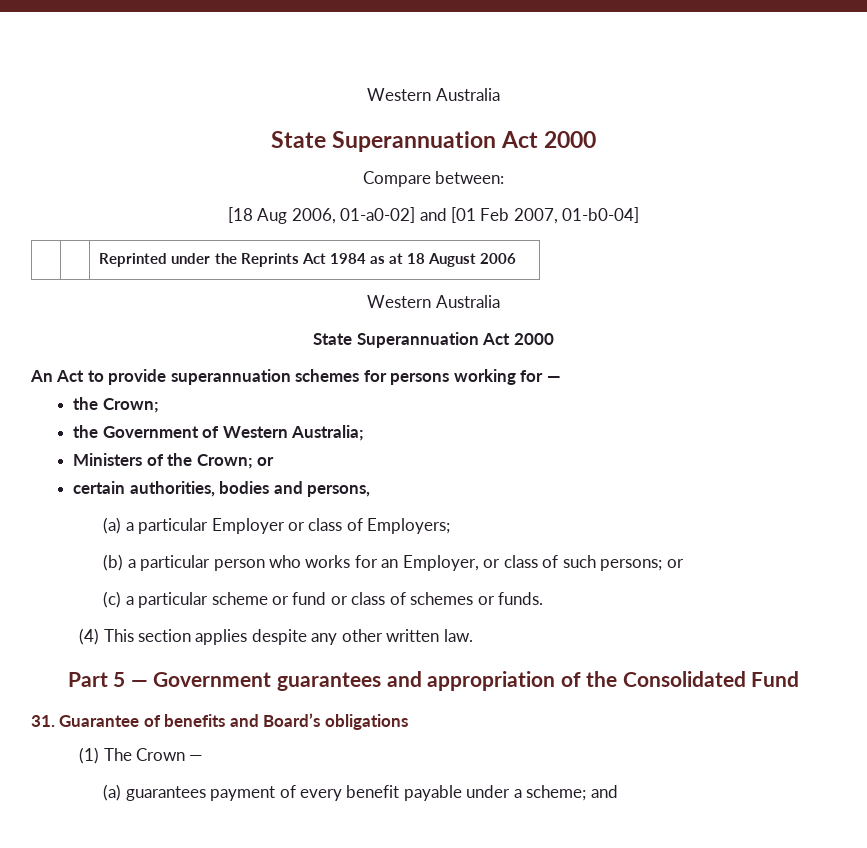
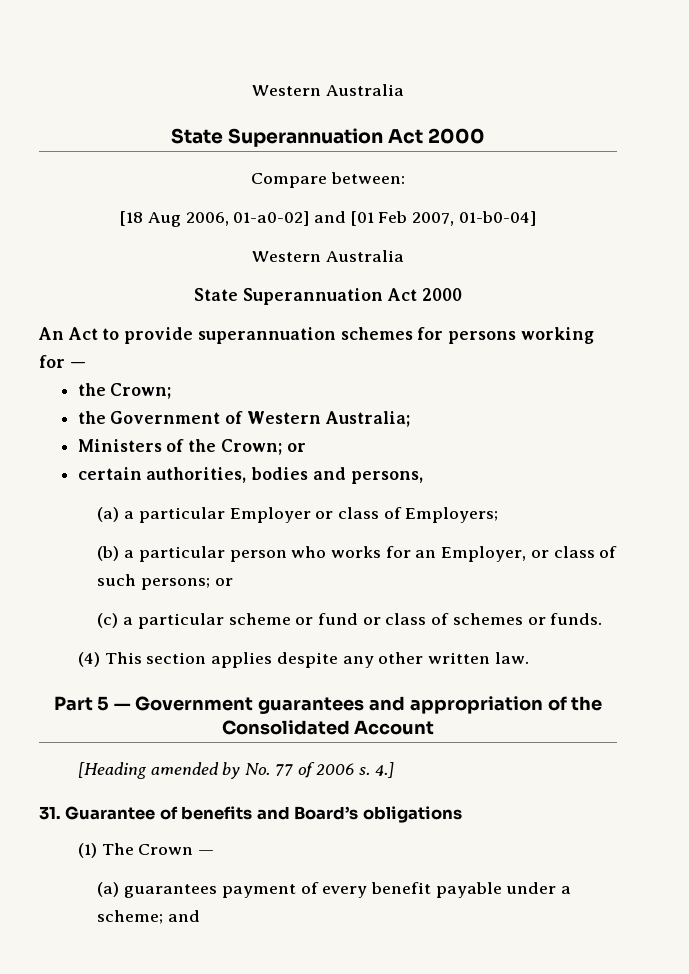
[99,253,516,267] // | | Reprinted under the Reprints Act 1984 as at 18 August 2006 -> (536, 218) none
[751,671,800,687] Fund -> [354,720,435,735] [77,762,394,779] Account // [Heading amended by No. 77 of 2006 s. 4.]

